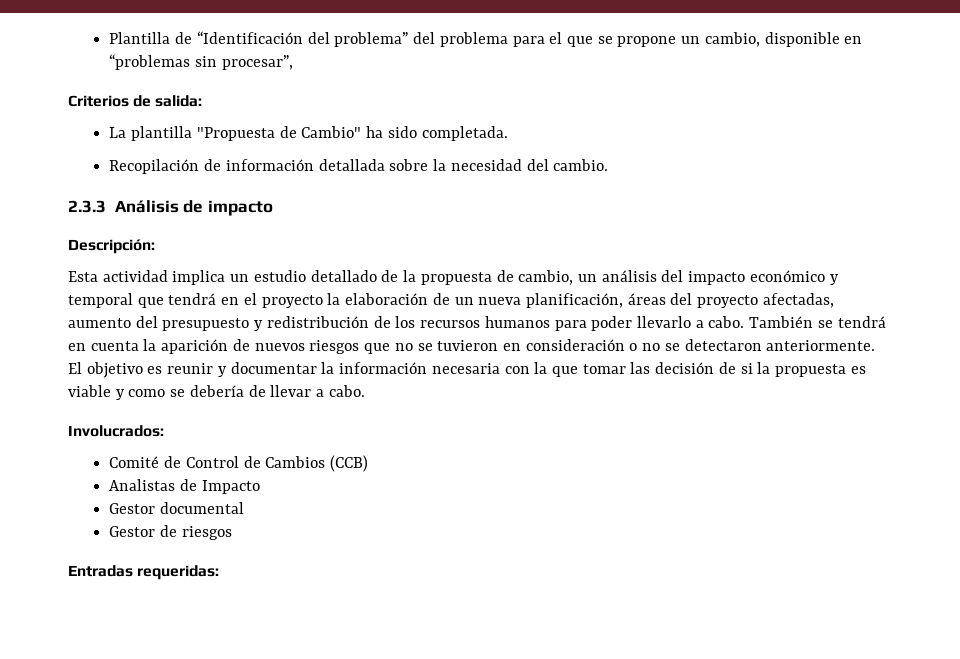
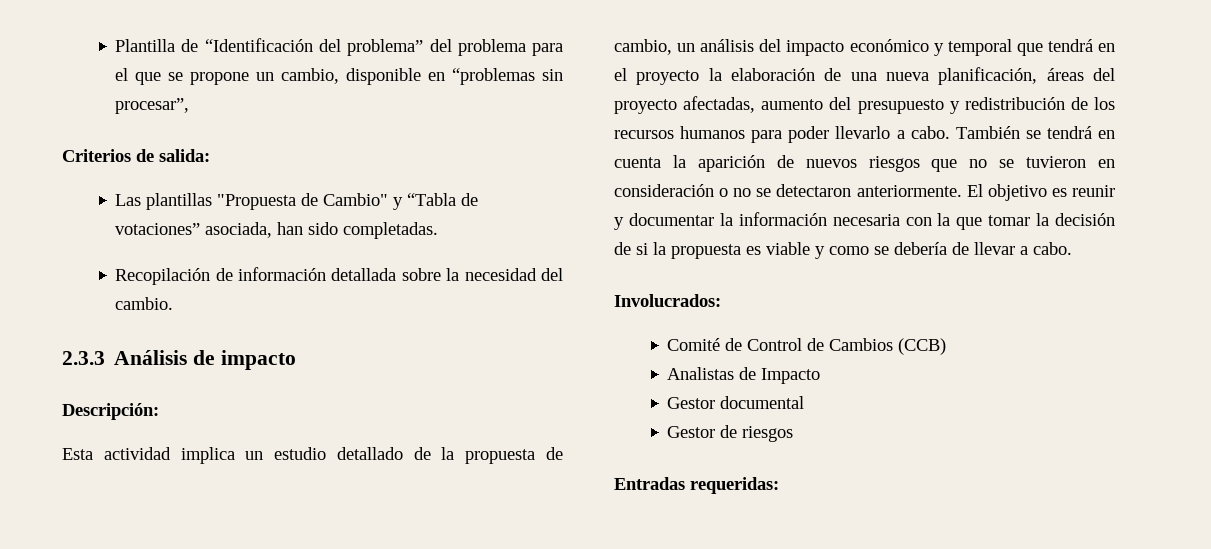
[109,126,193,141] La plantilla -> [115,193,213,210] Las plantillas
[366,126,508,141] ha sido completada. -> [393,193,479,210] [115,222,439,239] y “Tabla de votaciones” asociada, han sido completadas.
[454,297,474,305] un -> [850,72,877,81] una
[630,362,651,374] las -> [1036,213,1050,226] la

